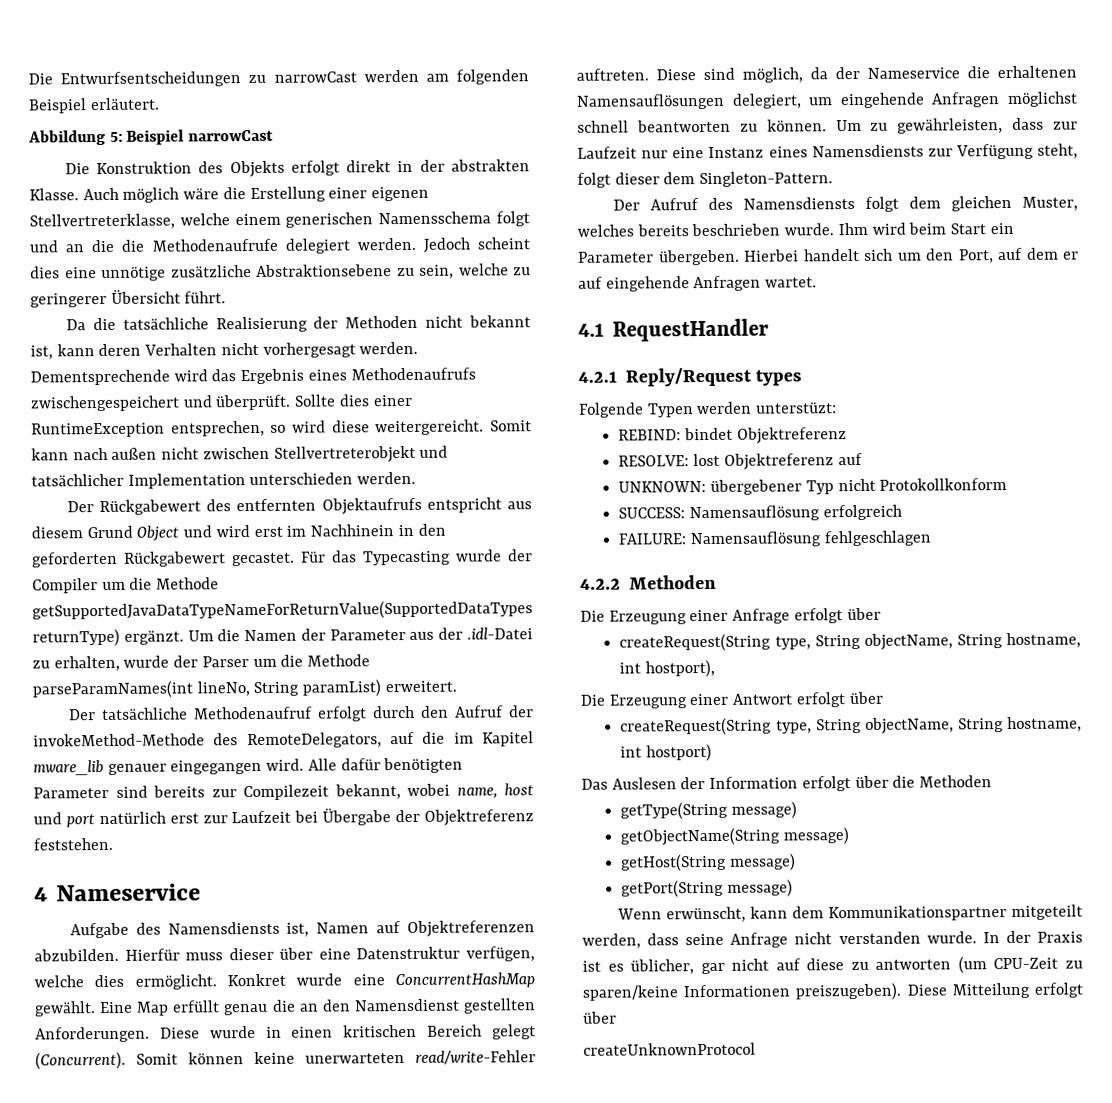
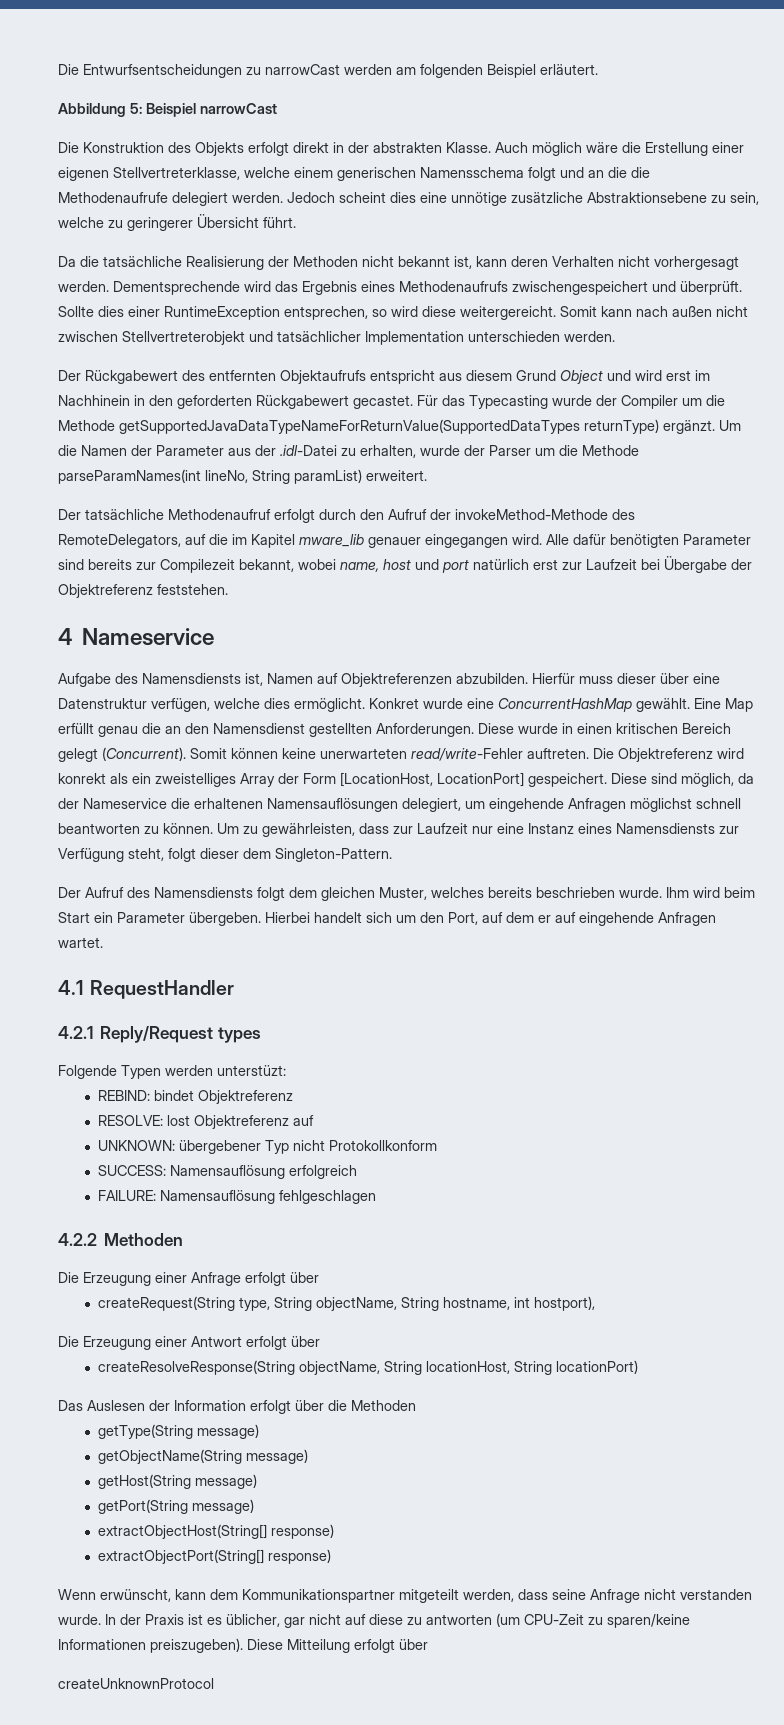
(649, 74) none -> [593,748,744,762] [58,772,607,787] Die Objektreferenz wird konrekt als ein zweistelliges Array der Form [LocationHost, LocationPort] gespeichert.
[620,716,1082,736] [620,743,713,762] createRequest(String type, String objectName, String hostname, int hostport) -> [97,1360,638,1375] createResolveResponse(String objectName, String locationHost, String locationPort)
(794, 888) none -> [97,1524,334,1539] [97,1549,331,1564] // extractObjectHost(String[] response) // extractObjectPort(String[] response)

